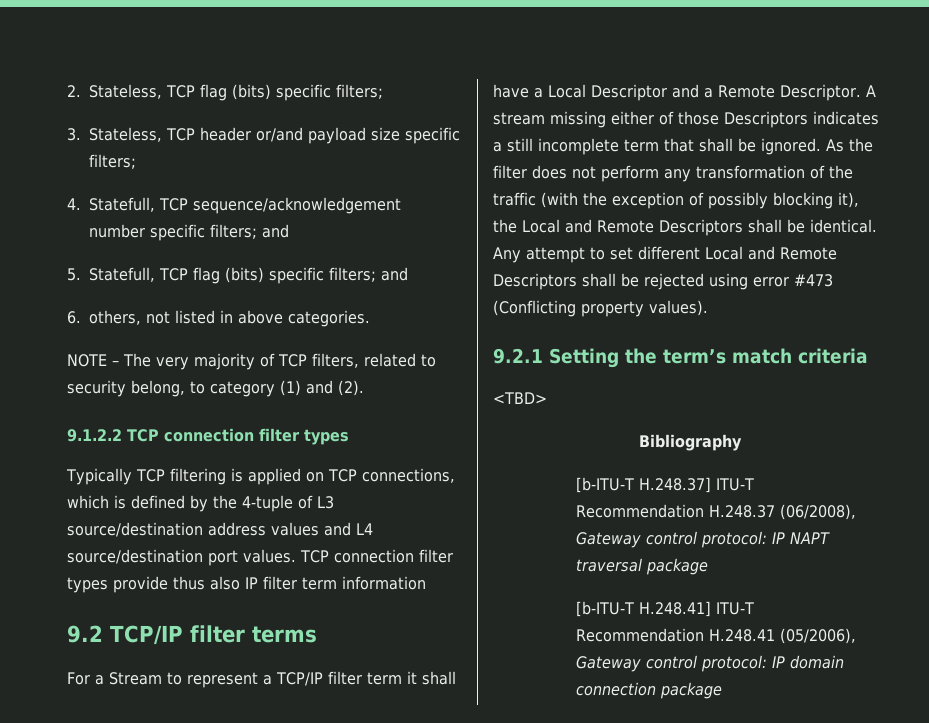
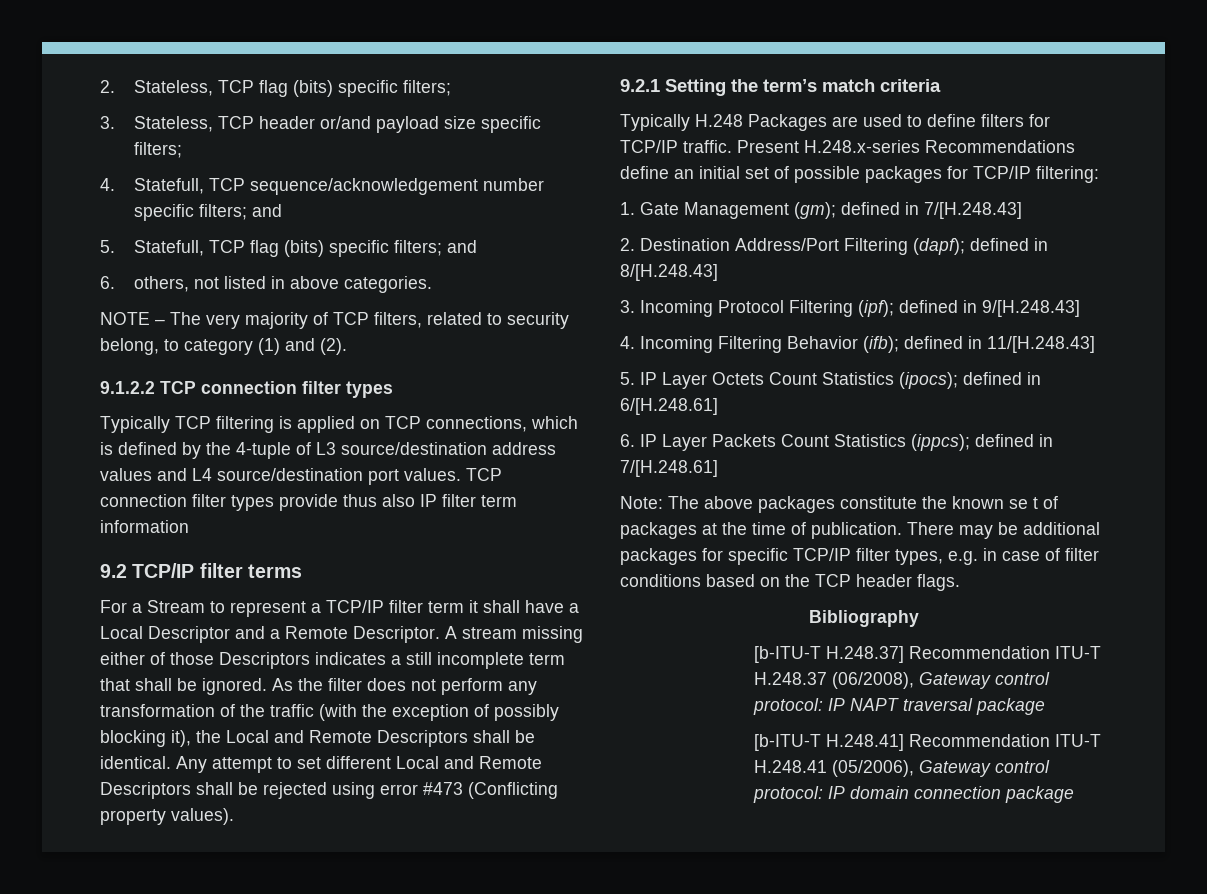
[493,392,547,404] <TBD> -> [620,114,1050,131] [620,140,1075,153] [620,166,1099,183] [620,202,1022,219] [620,238,1048,255] [620,264,718,281] [620,300,1080,317] [620,336,1095,353] [620,372,1041,389] [620,398,718,415] [620,434,1053,451] [620,460,718,477] [620,496,1058,513] [620,522,1100,539] [620,548,1099,565] [620,574,960,591] Typically H.248 Packages are used to define filters for TCP/IP traffic. Present H.248.x-series Recommendations define an initial set of possible packages for TCP/IP filtering: // 1. Gate Management (gm); defined in 7/[H.248.43] // 2. Destination Address/Port Filtering (dapf); defined in 8/[H.248.43] // 3. Incoming Protocol Filtering (ipf); defined in 9/[H.248.43] // 4. Incoming Filtering Behavior (ifb); defined in 11/[H.248.43] // 5. IP Layer Octets Count Statistics (ipocs); defined in 6/[H.248.61] // 6. IP Layer Packets Count Statistics (ippcs); defined in 7/[H.248.61] // Note: The above packages constitute the known se t of packages at the time of publication. There may be additional packages for specific TCP/IP filter types, e.g. in case of filter conditions based on the TCP header flags.
[716,478,755,491] [576,504,705,518] ITU-T Recommendation -> [909,646,1102,659] Recommendation ITU-T
[716,602,755,615] [576,628,705,642] ITU-T Recommendation -> [909,734,1102,747] Recommendation ITU-T

